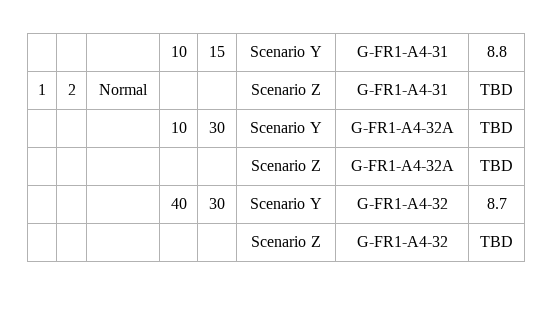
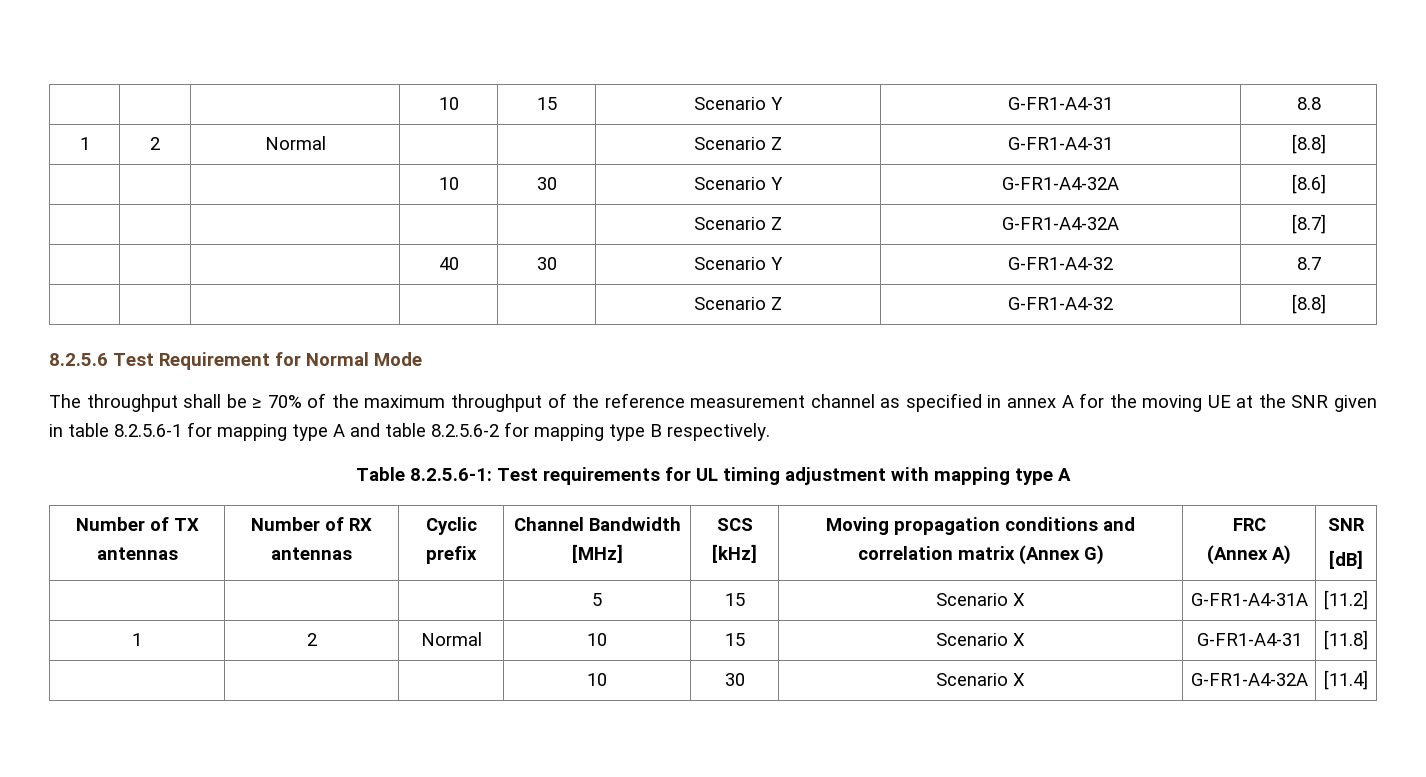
[480,84,513,95] TBD -> [1291,134,1326,154] [8.8]
[480,122,513,133] TBD -> [1291,174,1326,194] [8.6]
[480,160,513,171] TBD -> [1291,214,1326,234] [8.7]
[480,236,513,247] TBD -> [1291,294,1326,314] [49,352,422,370] [49,393,1378,412] [49,422,770,441] [356,467,1071,485] [75,517,199,531] [96,547,178,560] [251,517,372,531] [271,547,352,560] [425,517,477,535] [426,546,477,564] [513,517,681,531] [571,544,623,563] [716,518,753,531] [712,544,757,563] [826,517,1135,535] [857,545,1104,565] [1232,518,1266,531] [1207,545,1291,565] [1328,518,1365,531] [1329,550,1363,569] [592,593,602,606] [724,593,745,606] [936,593,1025,606] [1190,593,1308,606] [1324,590,1368,610] [132,633,142,646] [306,633,317,646] [420,632,482,646] [587,633,607,646] [724,633,745,646] [936,633,1025,646] [1196,633,1302,646] [1324,630,1368,650] [587,673,607,686] [724,673,745,686] [936,673,1025,686] [1190,673,1308,686] [1324,670,1368,690] [8.8] // 8.2.5.6 Test Requirement for Normal Mode // The throughput shall be ≥ 70% of the maximum throughput of the reference measurement channel as specified in annex A for the moving UE at the SNR given in table 8.2.5.6-1 for mapping type A and table 8.2.5.6-2 for mapping type B respectively. // Table 8.2.5.6-1: Test requirements for UL timing adjustment with mapping type A // Number of TX antennas | Number of RX antennas | Cyclic prefix | Channel Bandwidth [MHz] | SCS [kHz] | Moving propagation conditions and correlation matrix (Annex G) | FRC // (Annex A) | SNR // [dB] // | | | 5 | 15 | Scenario X | G-FR1-A4-31A | [11.2] // 1 | 2 | Normal | 10 | 15 | Scenario X | G-FR1-A4-31 | [11.8] // | | | 10 | 30 | Scenario X | G-FR1-A4-32A | [11.4]

